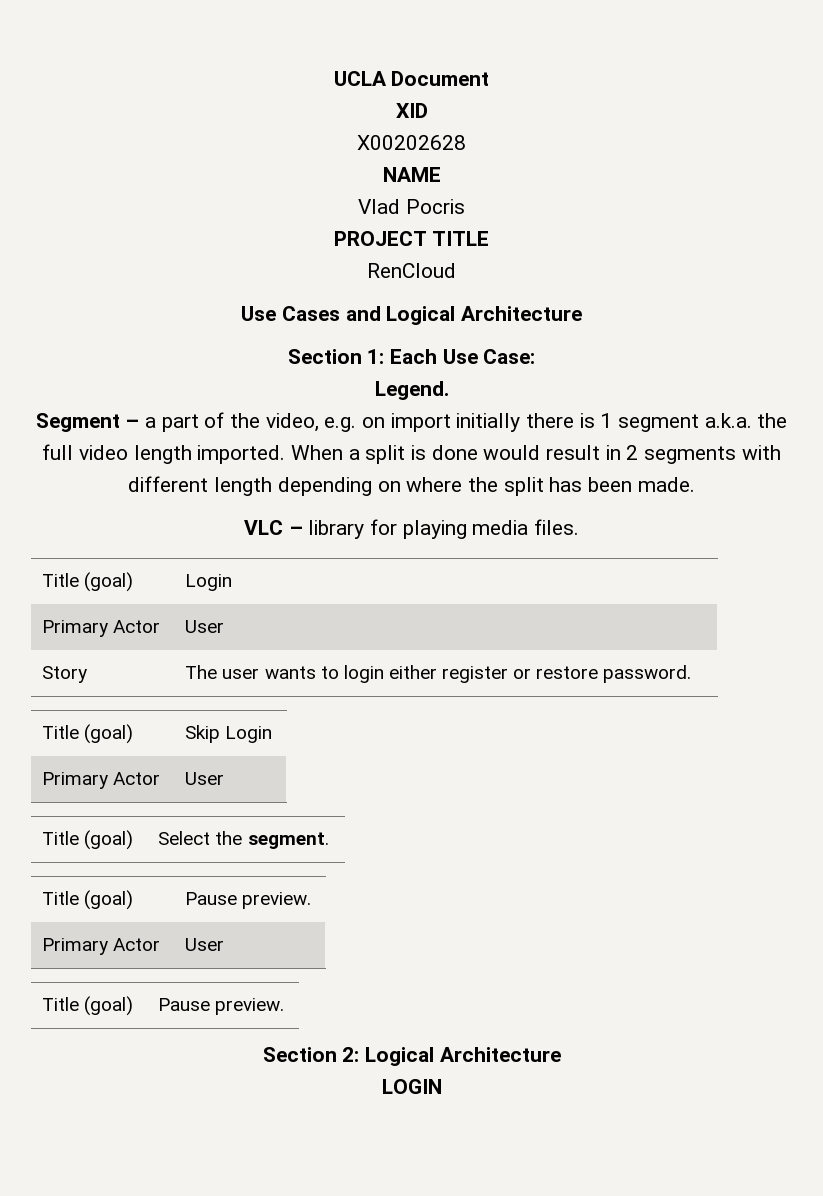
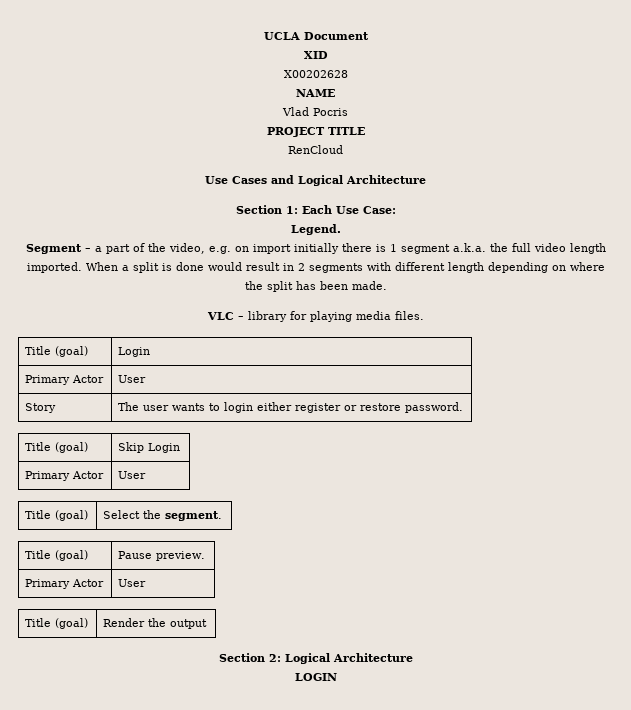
[158,998,285,1015] Pause preview. -> [103,618,208,629] Render the output

